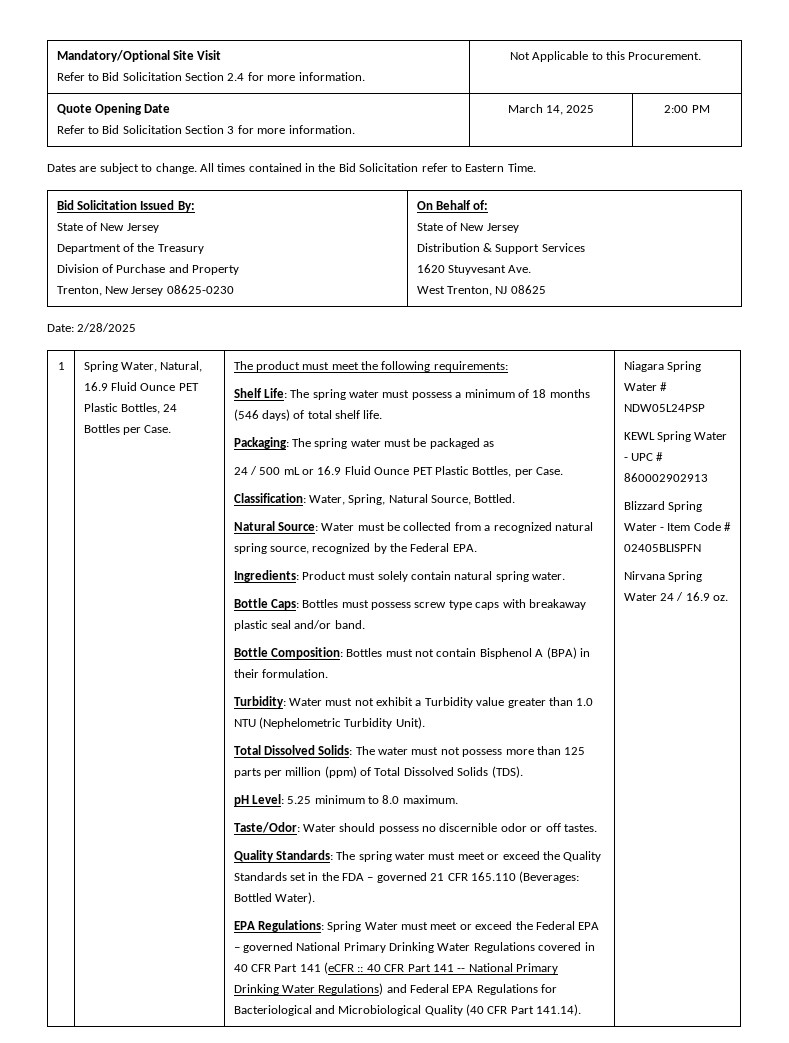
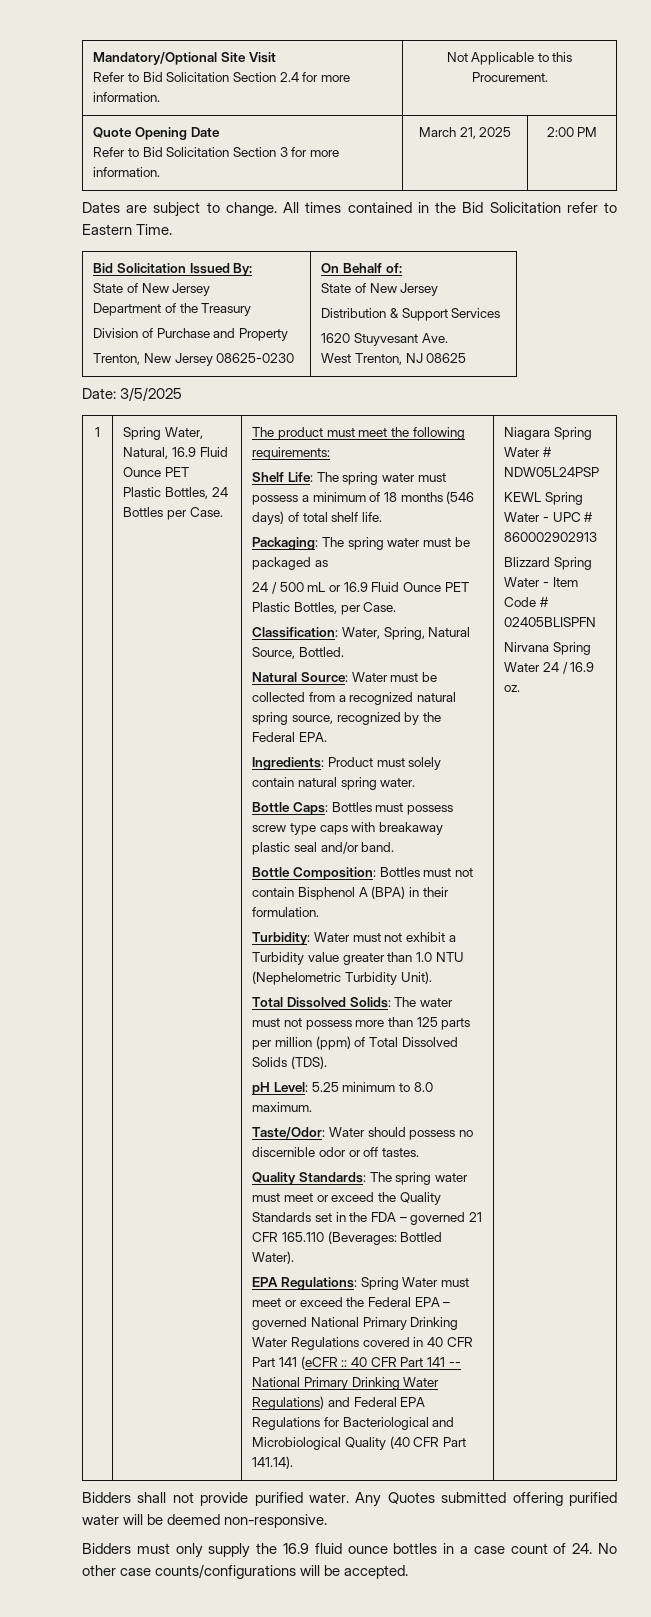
[546,105,563,115] 14, -> [459,127,476,139] 21,
[77,323,137,332] 2/28/2025 -> [120,387,183,401] 3/5/2025
(729, 598) none -> [82,1492,617,1507] [82,1514,328,1528] [82,1543,618,1558] [82,1564,409,1579] // Bidders shall not provide purified water. Any Quotes submitted offering purified water will be deemed non-responsive. // Bidders must only supply the 16.9 fluid ounce bottles in a case count of 24. No other case counts/configurations will be accepted.

